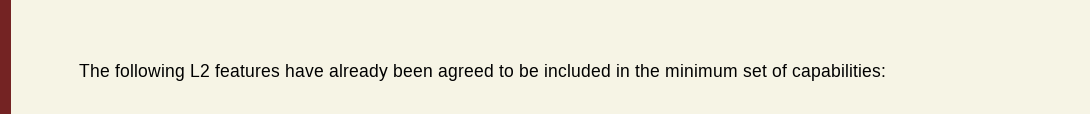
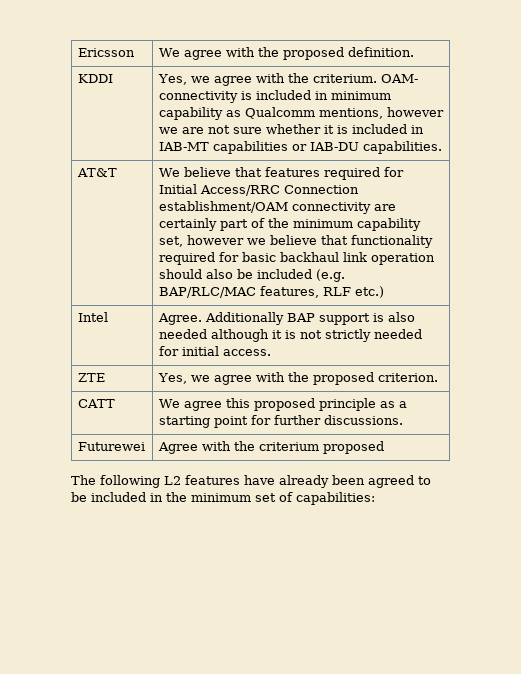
(79, 70) none -> [77,48,135,57] [158,47,414,60] [77,74,113,83] [157,73,418,86] [158,90,391,103] [158,107,444,120] [158,124,424,134] [158,141,442,154] [76,168,117,177] [158,167,404,180] [158,184,359,196] [158,201,396,214] [158,218,421,231] [158,235,433,248] [158,252,435,265] [158,269,345,282] [158,286,384,298] [77,312,108,322] [157,312,415,325] [158,329,422,342] [158,346,271,356] [77,373,105,382] [157,372,438,385] [77,399,115,408] [158,398,407,411] [158,415,403,428] [77,442,145,451] [157,441,384,454] Ericsson | We agree with the proposed definition. // KDDI | Yes, we agree with the criterium. OAM- connectivity is included in minimum capability as Qualcomm mentions, however we are not sure whether it is included in IAB-MT capabilities or IAB-DU capabilities. // AT&T | We believe that features required for Initial Access/RRC Connection establishment/OAM connectivity are certainly part of the minimum capability set, however we believe that functionality required for basic backhaul link operation should also be included (e.g. BAP/RLC/MAC features, RLF etc.) // Intel | Agree. Additionally BAP support is also needed although it is not strictly needed for initial access. // ZTE | Yes, we agree with the proposed criterion. // CATT | We agree this proposed principle as a starting point for further discussions. // Futurewei | Agree with the criterium proposed //

